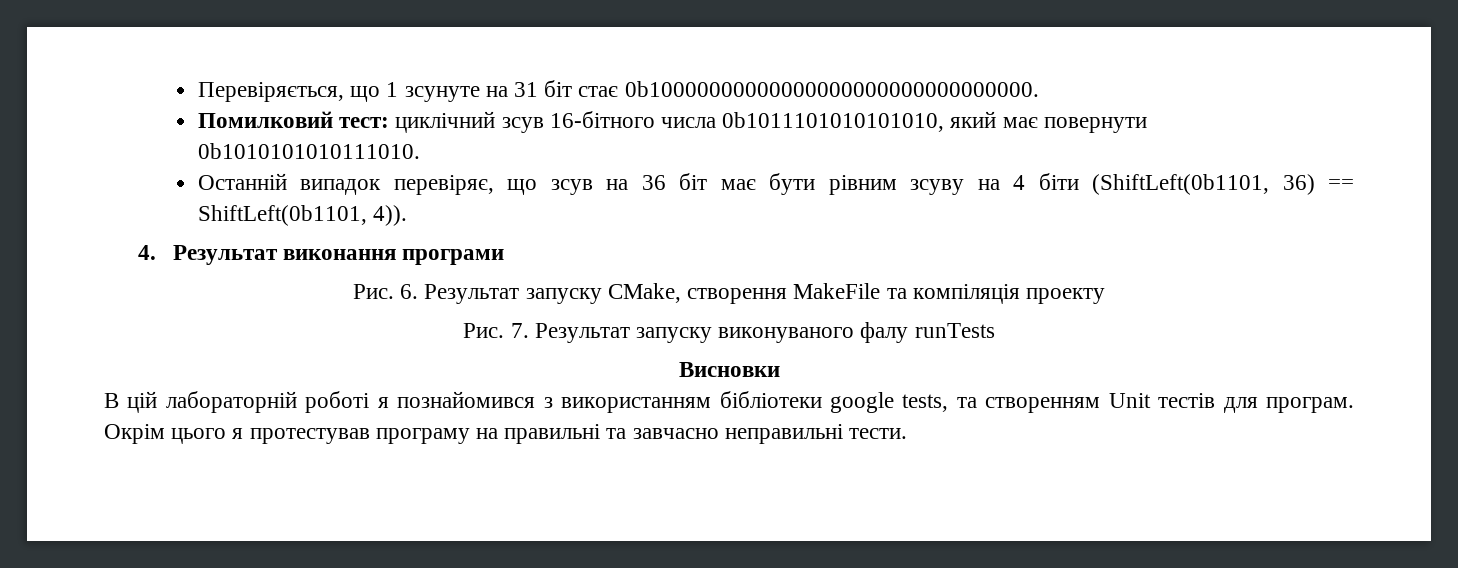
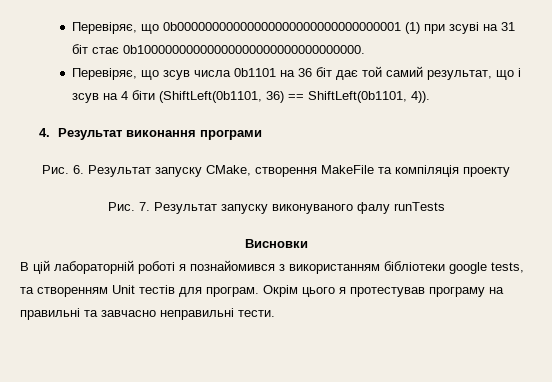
[197,82,480,102] Перевіряється, що 1 зсунуте -> [71,22,479,34] Перевіряє, що 0b00000000000000000000000000000001 (1) при зсуві
[197,111,1147,133] [197,143,420,159] [197,173,965,195] Помилковий тест: циклічний зсув 16-бітного числа 0b1011101010101010, який має повернути 0b1010101010111010. // Останній випадок перевіряє, що зсув на 36 біт має бути рівним зсуву -> [71,66,521,80] [71,93,99,103] Перевіряє, що зсув числа 0b1101 на 36 біт дає той самий результат, що і зсув

